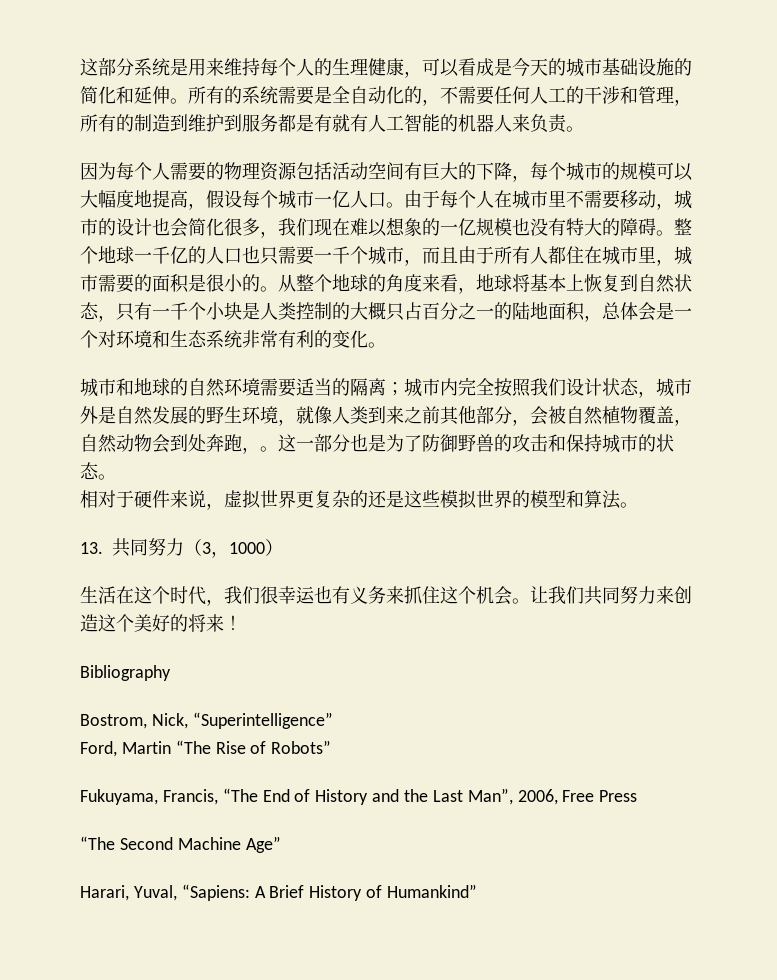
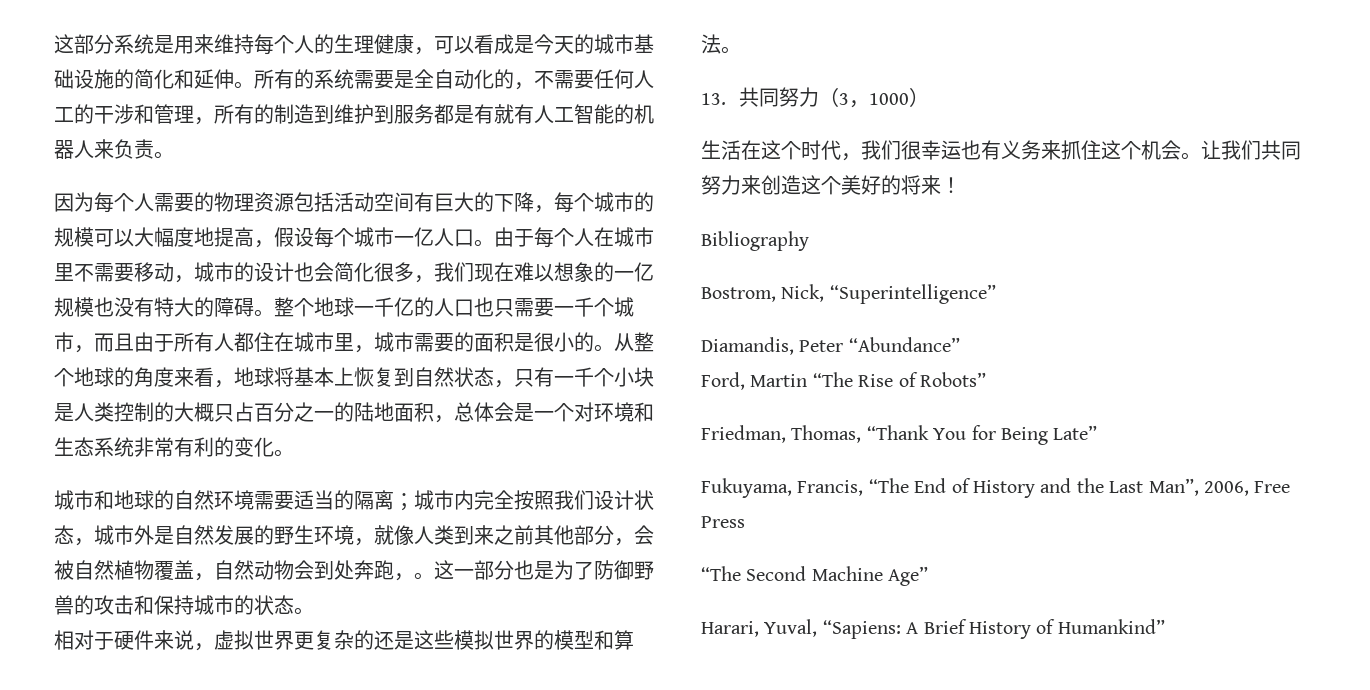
(333, 720) none -> [701,337,960,355] // Diamandis, Peter “Abundance”
(332, 747) none -> [701,425,1098,445] // Friedman, Thomas, “Thank You for Being Late”

